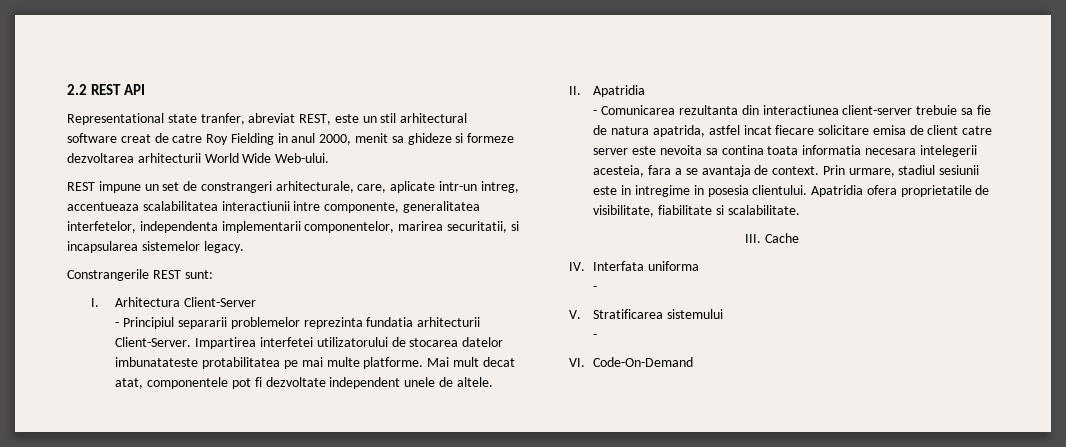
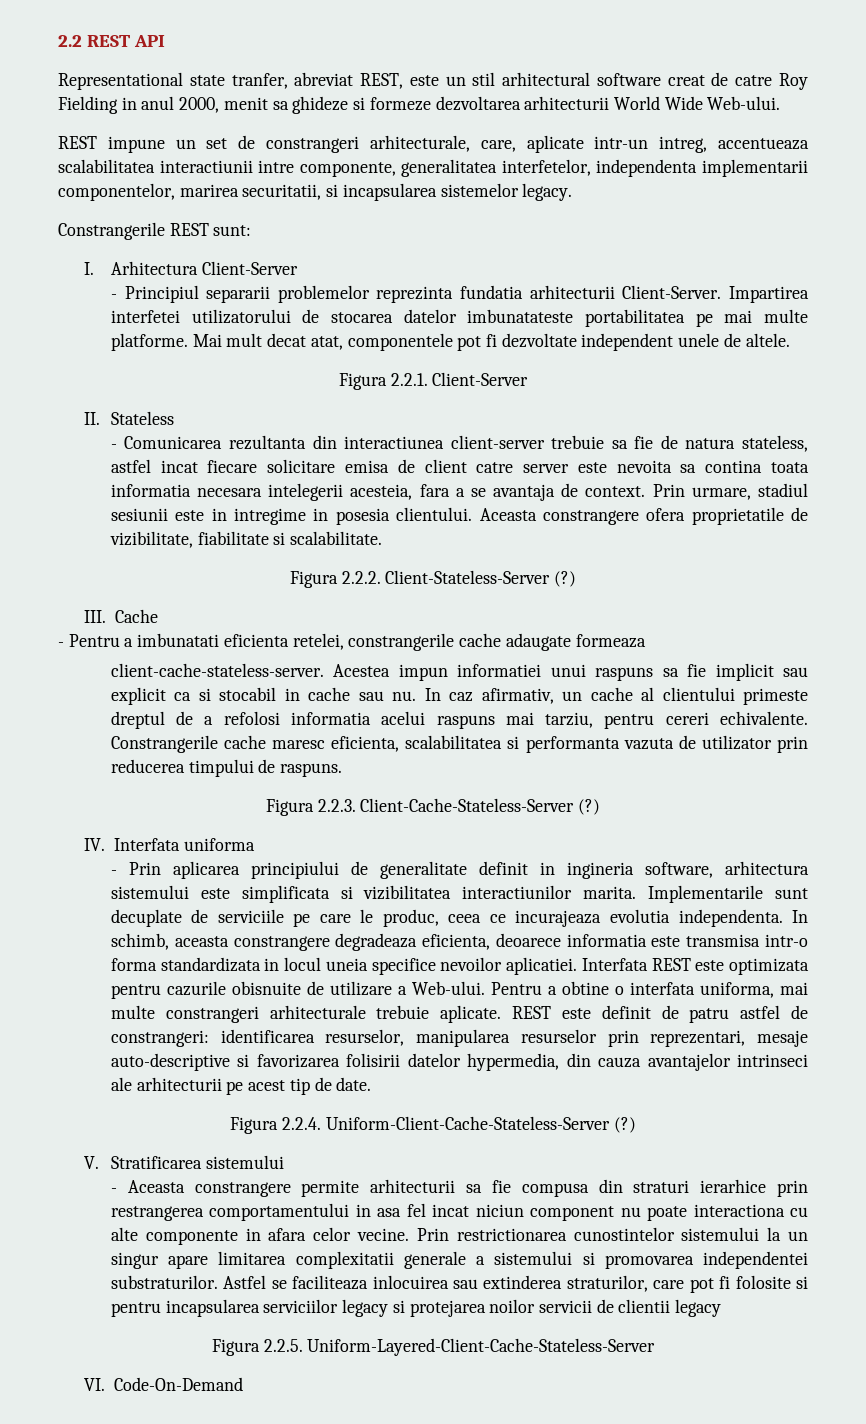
[202,357,281,369] protabilitatea -> [584,309,685,327] portabilitatea
(493, 382) none -> [338,372,529,390] // Figura 2.2.1. Client-Server
[593,85,646,97] Apatridia -> [110,411,174,425] Stateless
[652,125,705,137] apatrida, -> [741,435,808,452] stateless,
[811,185,864,197] Apatridia -> [479,508,639,525] Aceasta constrangere
[593,205,655,217] visibilitate, -> [109,531,193,548] vizibilitate,
[745,233,799,243] [569,261,700,271] [593,286,598,291] [569,309,724,319] [593,334,598,339] III. Cache // IV. Interfata uniforma // - // V. Stratificarea sistemului // - -> [289,570,577,588] [84,609,159,623] [58,633,646,651] [110,663,809,681] [110,687,808,705] [110,711,808,729] [110,735,808,753] [110,759,343,777] [265,798,601,816] [84,838,255,851] [110,861,809,879] [110,885,809,903] [110,909,808,927] [110,933,808,951] [110,957,809,975] [110,981,808,999] [110,1005,808,1023] [110,1029,808,1047] [110,1053,809,1071] [110,1077,372,1095] [230,1116,636,1134] [84,1155,284,1169] [110,1179,808,1197] [110,1203,808,1221] [110,1227,808,1245] [110,1251,808,1269] [110,1275,808,1293] [110,1299,722,1317] [211,1338,656,1356] Figura 2.2.2. Client-Stateless-Server (?) // III. Cache // - Pentru a imbunatati eficienta retelei, constrangerile cache adaugate formeaza // client-cache-stateless-server. Acestea impun informatiei unui raspuns sa fie implicit sau explicit ca si stocabil in cache sau nu. In caz afirmativ, un cache al clientului primeste dreptul de a refolosi informatia acelui raspuns mai tarziu, pentru cereri echivalente. Constrangerile cache maresc eficienta, scalabilitatea si performanta vazuta de utilizator prin reducerea timpului de raspuns. // Figura 2.2.3. Client-Cache-Stateless-Server (?) // IV. Interfata uniforma // - Prin aplicarea principiului de generalitate definit in ingineria software, arhitectura sistemului este simplificata si vizibilitatea interactiunilor marita. Implementarile sunt decuplate de serviciile pe care le produc, ceea ce incurajeaza evolutia independenta. In schimb, aceasta constrangere degradeaza eficienta, deoarece informatia este transmisa intr-o forma standardizata in locul uneia specifice nevoilor aplicatiei. Interfata REST este optimizata pentru cazurile obisnuite de utilizare a Web-ului. Pentru a obtine o interfata uniforma, mai multe constrangeri arhitecturale trebuie aplicate. REST este definit de patru astfel de constrangeri: identificarea resurselor, manipularea resurselor prin reprezentari, mesaje auto-descriptive si favorizarea folisirii datelor hypermedia, din cauza avantajelor intrinseci ale arhitecturii pe acest tip de date. // Figura 2.2.4. Uniform-Client-Cache-Stateless-Server (?) // V. Stratificarea sistemului // - Aceasta constrangere permite arhitecturii sa fie compusa din straturi ierarhice prin restrangerea comportamentului in asa fel incat niciun component nu poate interactiona cu alte componente in afara celor vecine. Prin restrictionarea cunostintelor sistemului la un singur apare limitarea complexitatii generale a sistemului si promovarea independentei substraturilor. Astfel se faciliteaza inlocuirea sau extinderea straturilor, care pot fi folosite si pentru incapsularea serviciilor legacy si protejarea noilor servicii de clientii legacy // Figura 2.2.5. Uniform-Layered-Client-Cache-Stateless-Server

